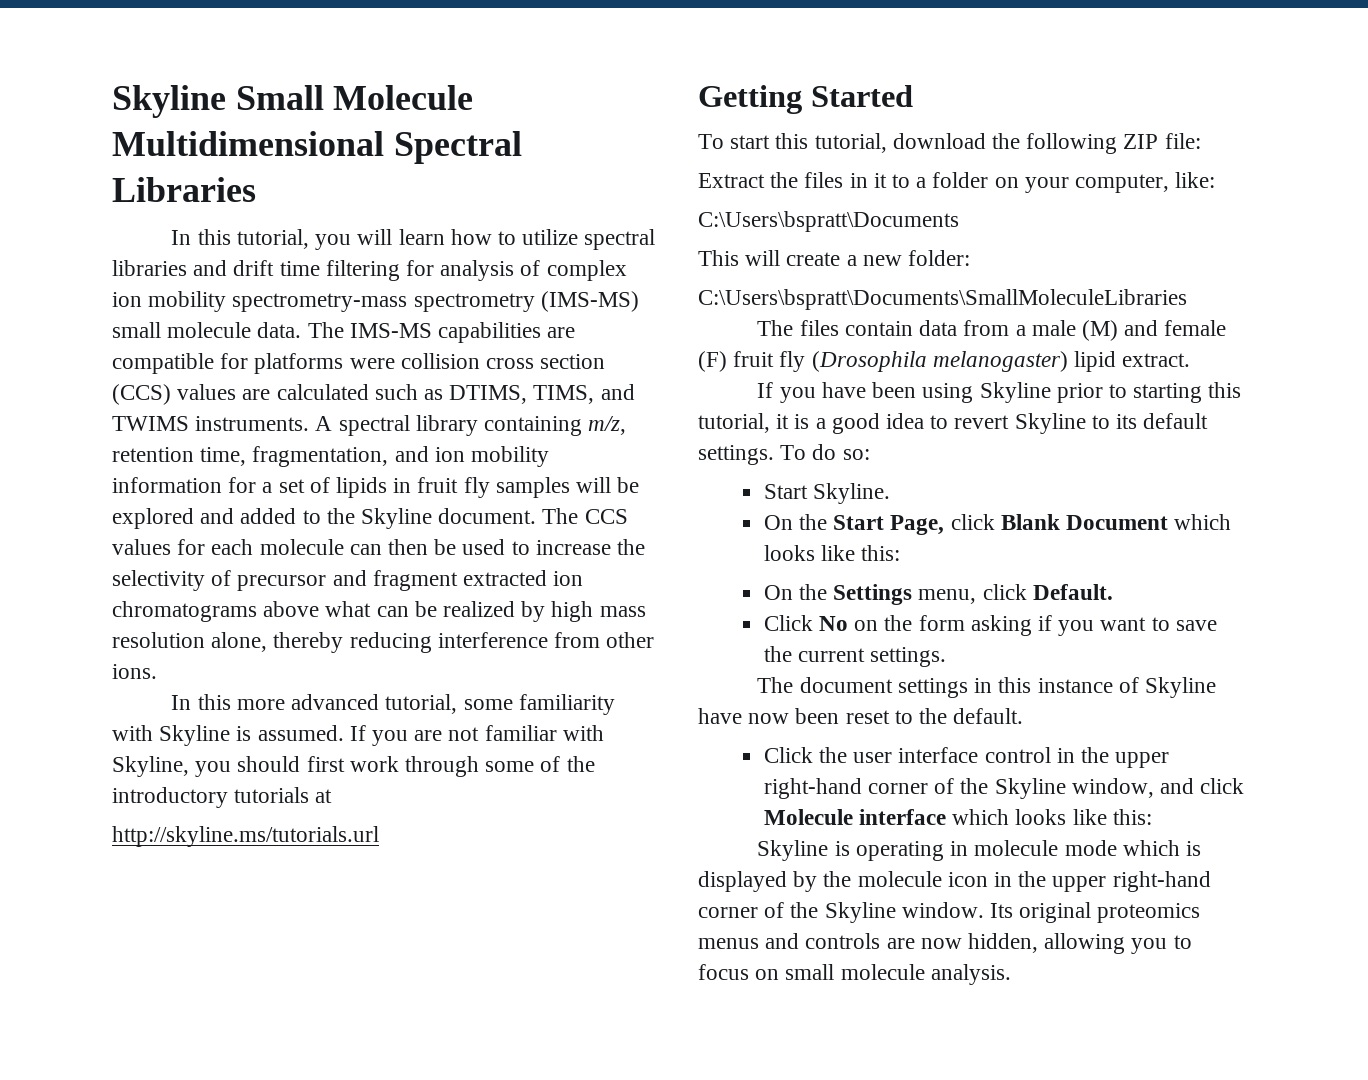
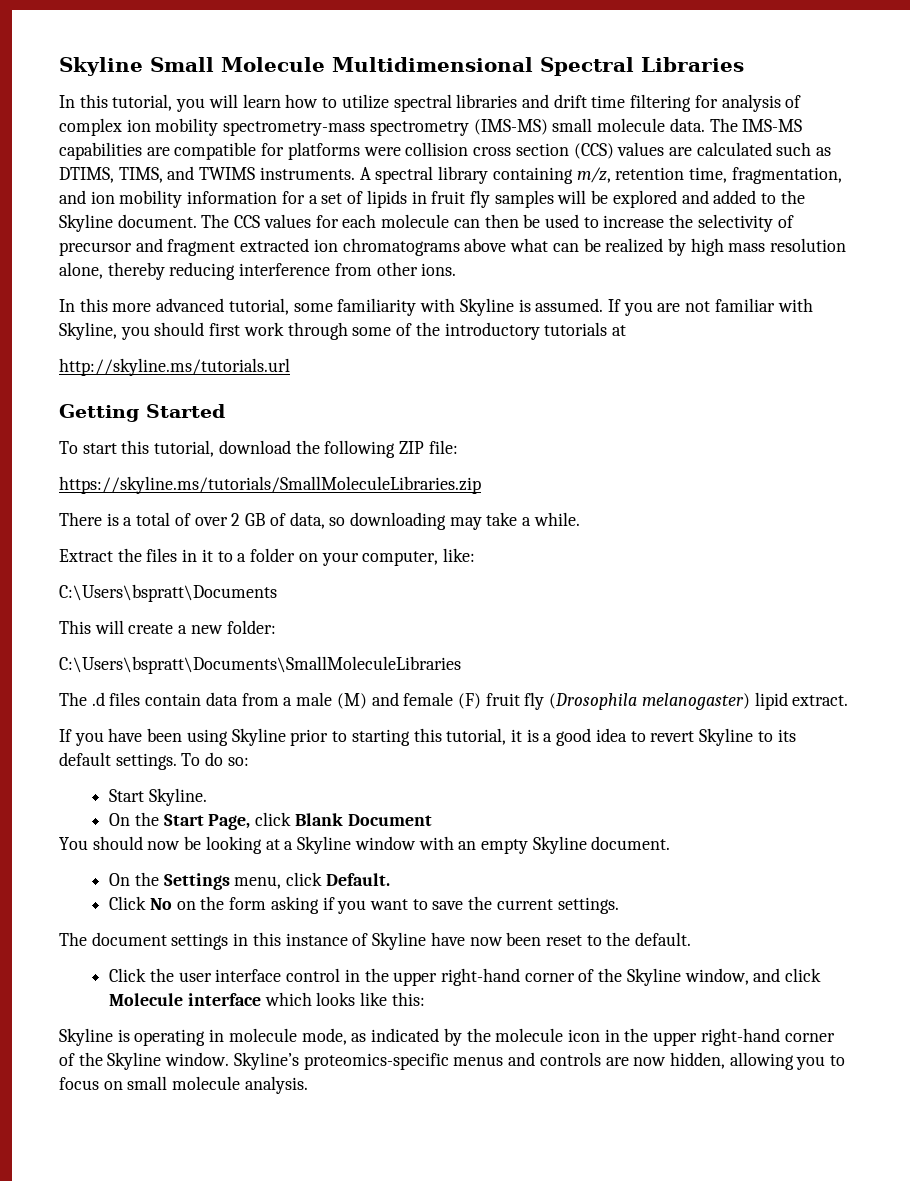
(1201, 141) none -> [59,476,481,494] [59,512,580,530] // https://skyline.ms/tutorials/SmallMoleculeLibraries.zip // There is a total of over 2 GB of data, so downloading may take a while.
(794, 328) none -> [91,692,105,706] .d
[1174,514,1232,530] [763,545,901,561] which looks like this: -> [59,836,671,854] // You should now be looking at a Skyline window with an empty Skyline document.
[1064,840,1201,856] [698,871,787,892] mode which is displayed -> [301,1028,440,1045] mode, as indicated
[990,902,1201,923] Its original proteomics -> [233,1052,449,1070] Skyline’s proteomics-specific

